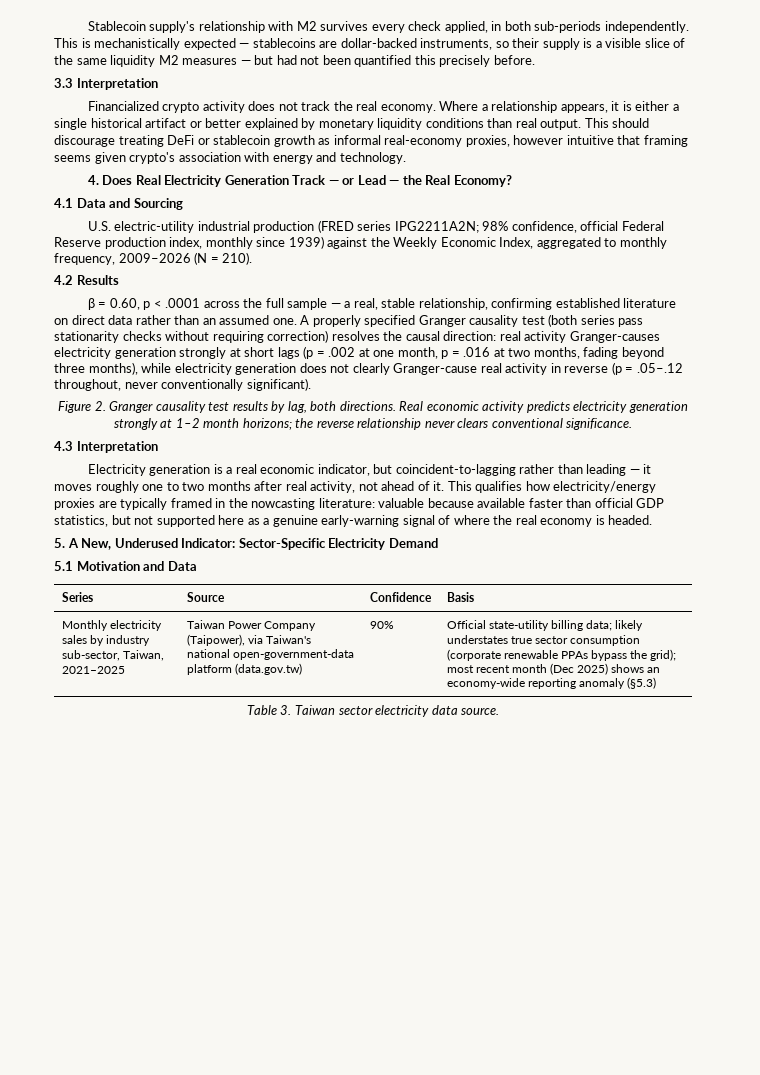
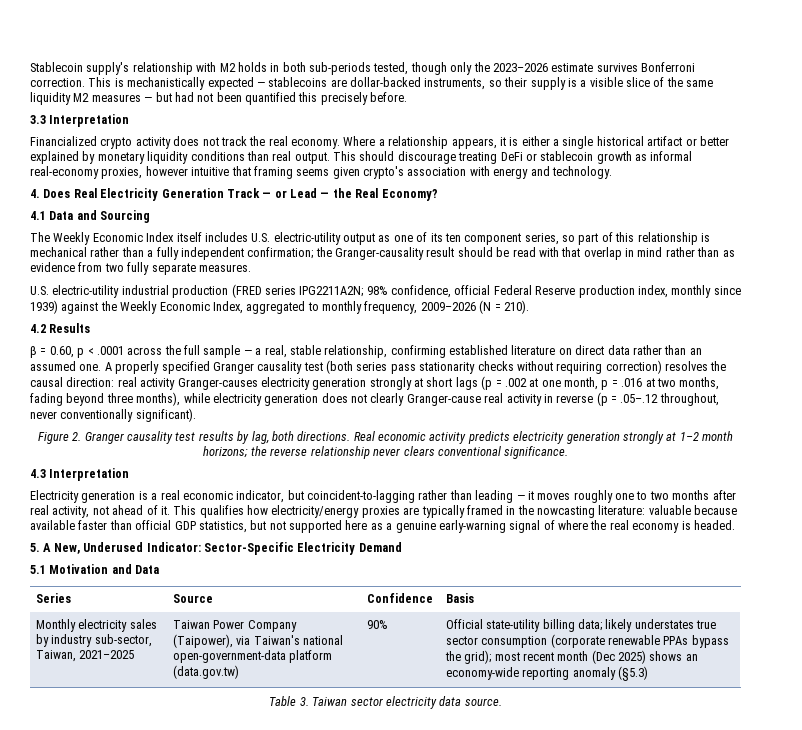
[320,21,689,33] survives every check applied, in both sub-periods independently. -> [237,62,695,75] [30,78,85,87] holds in both sub-periods tested, though only the 2023–2026 estimate survives Bonferroni correction.
(183, 204) none -> [30,232,710,245] [30,247,735,260] [30,262,251,275] // The Weekly Economic Index itself includes U.S. electric-utility output as one of its ten component series, so part of this relationship is mechanical rather than a fully independent confirmation; the Granger-causality result should be read with that overlap in mind rather than as evidence from two fully separate measures.

